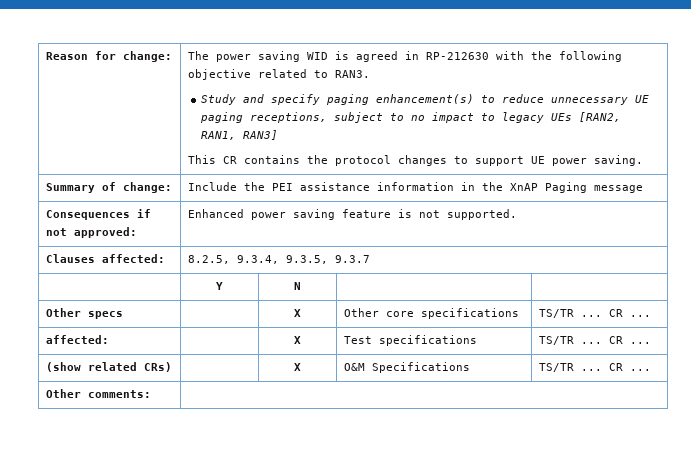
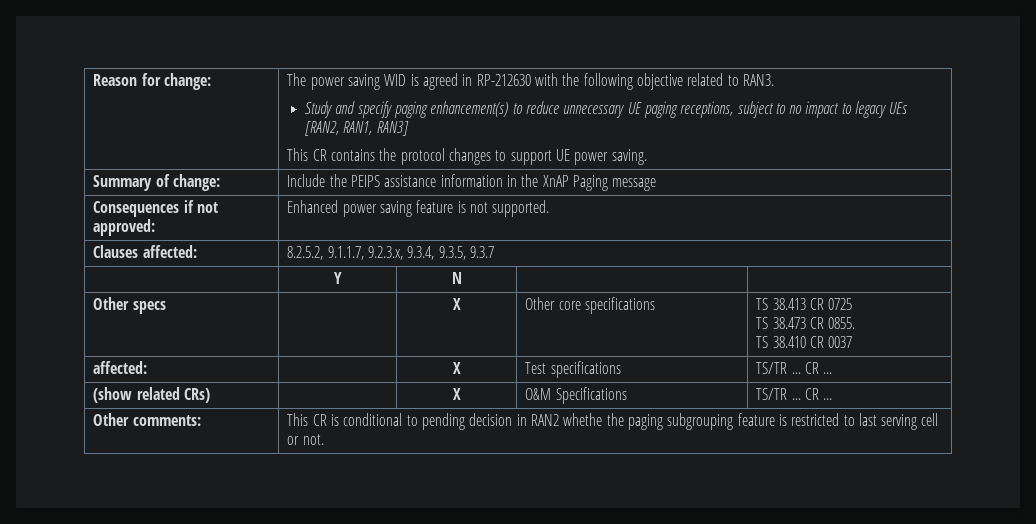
[272,183,294,191] PEI -> [351,175,381,187] PEIPS
[188,255,231,264] 8.2.5, -> [287,246,404,260] 8.2.5.2, 9.1.1.7, 9.2.3.x,
[539,309,652,318] TS/TR ... CR ... -> [756,298,853,310] [756,317,856,329] [756,336,853,348] TS 38.413 CR 0725 // TS 38.473 CR 0855. // TS 38.410 CR 0037
(152, 394) none -> [287,413,939,430] [287,434,324,445] This CR is conditional to pending decision in RAN2 whethe the paging subgrouping feature is restricted to last serving cell or not.

